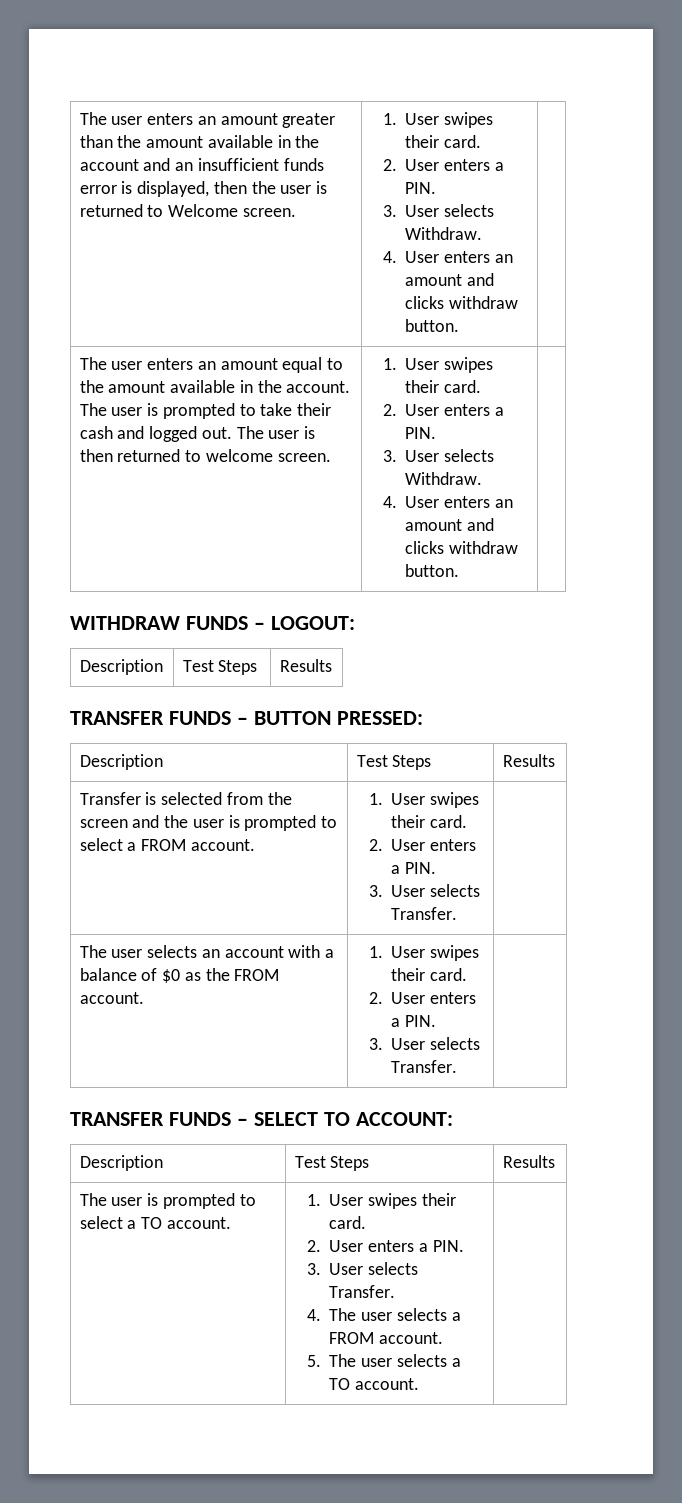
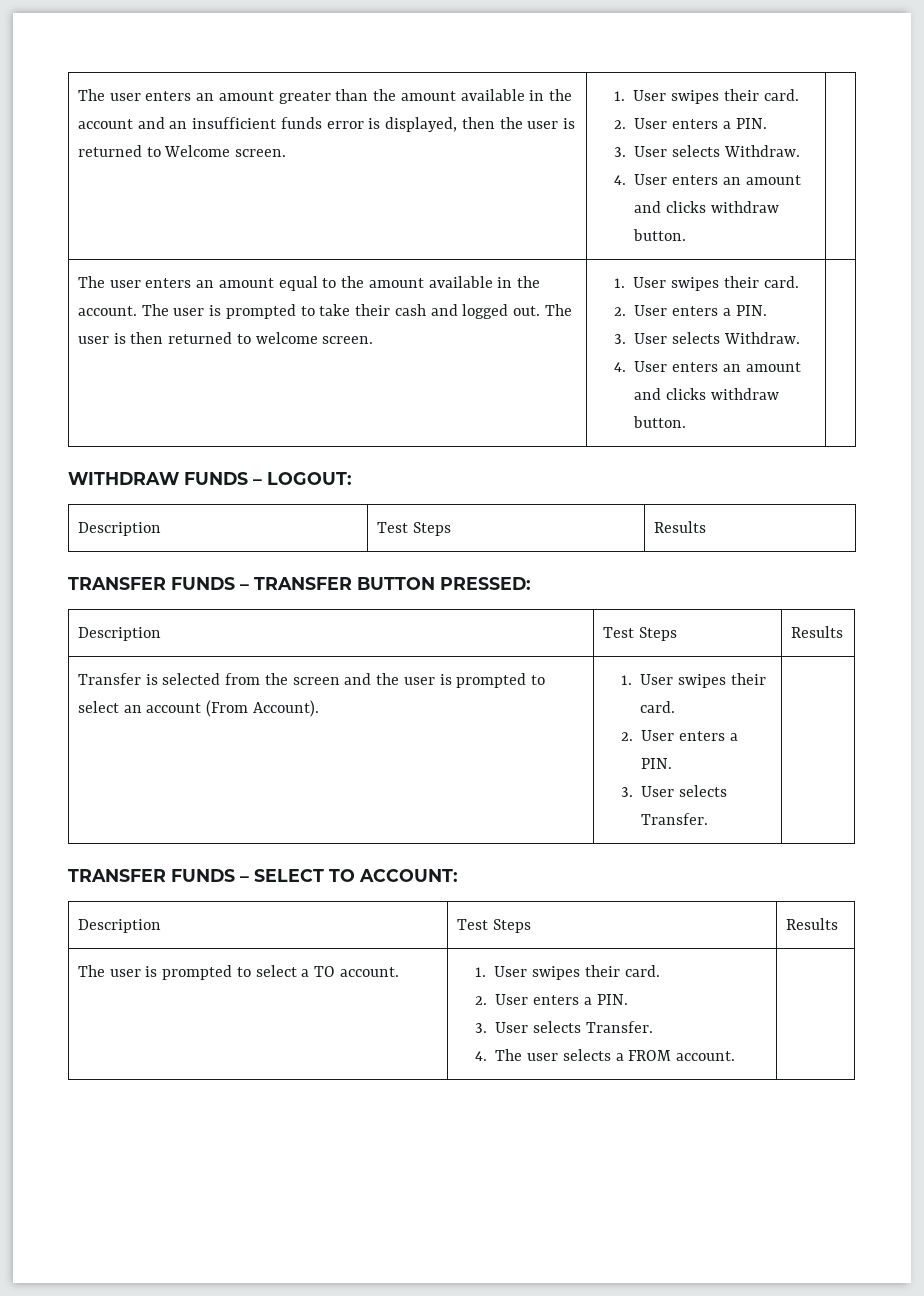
(248, 721) none -> [254,577,352,590] TRANSFER
[127,839,255,851] [368,792,480,808] [391,815,468,828] [368,839,477,851] [391,862,437,874] [368,884,481,897] [391,907,458,920] [79,945,335,958] [79,968,280,983] [79,992,144,1004] a FROM account. | 1. User swipes their card. // 2. User enters a PIN. // 3. User selects Transfer. | // The user selects an account with a balance of $0 as the FROM account. -> [123,700,319,717] an account (From Account).
[306,1354,461,1367] [329,1378,420,1390] // 5. The user selects a TO account. -> (735, 1056) none

